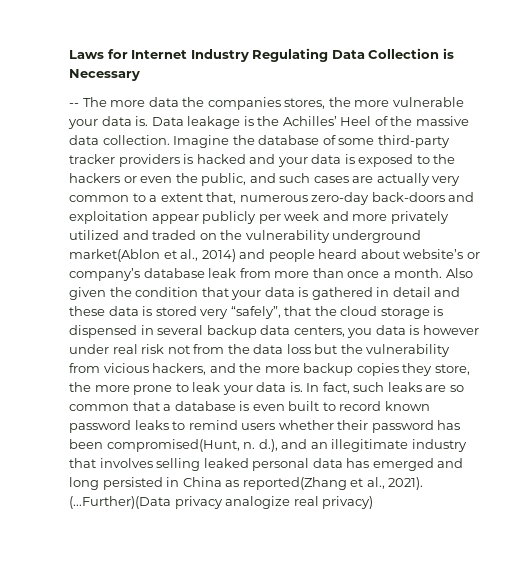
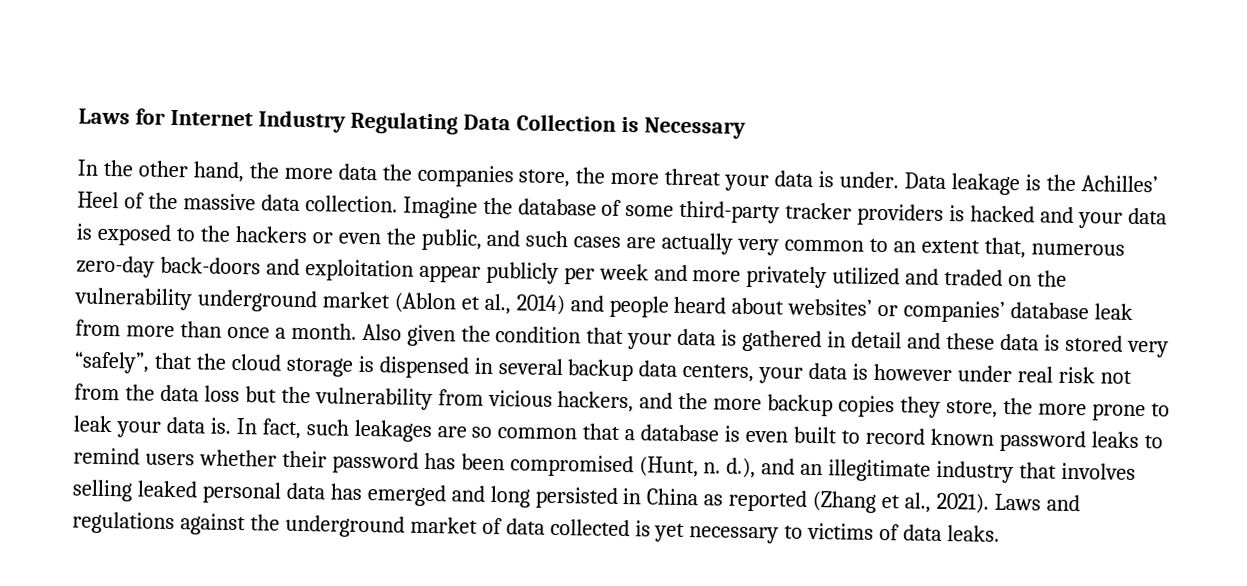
[69,97,107,107] -- The -> [77,159,279,183] In the other hand, the
[284,97,464,109] [68,116,149,129] stores, the more vulnerable your data is. -> [518,167,900,192] store, the more threat your data is under.
[149,195,158,202] a -> [892,241,916,253] an
[69,249,160,262] market(Ablon -> [321,291,456,314] market (Ablon
[403,249,480,259] [69,268,140,281] website’s or company’s -> [787,298,1006,323] websites’ or companies’
[347,328,373,338] you -> [758,367,804,384] your
[387,382,422,392] leaks -> [353,419,432,443] leakages
[106,439,240,452] compromised(Hunt, -> [509,454,699,478] compromised (Hunt,
[242,477,347,490] reported(Zhang -> [728,489,877,513] reported (Zhang
[69,496,374,509] (...Further)(Data privacy analogize real privacy) -> [993,493,1080,512] [72,511,1001,544] Laws and regulations against the underground market of data collected is yet necessary to victims of data leaks.

